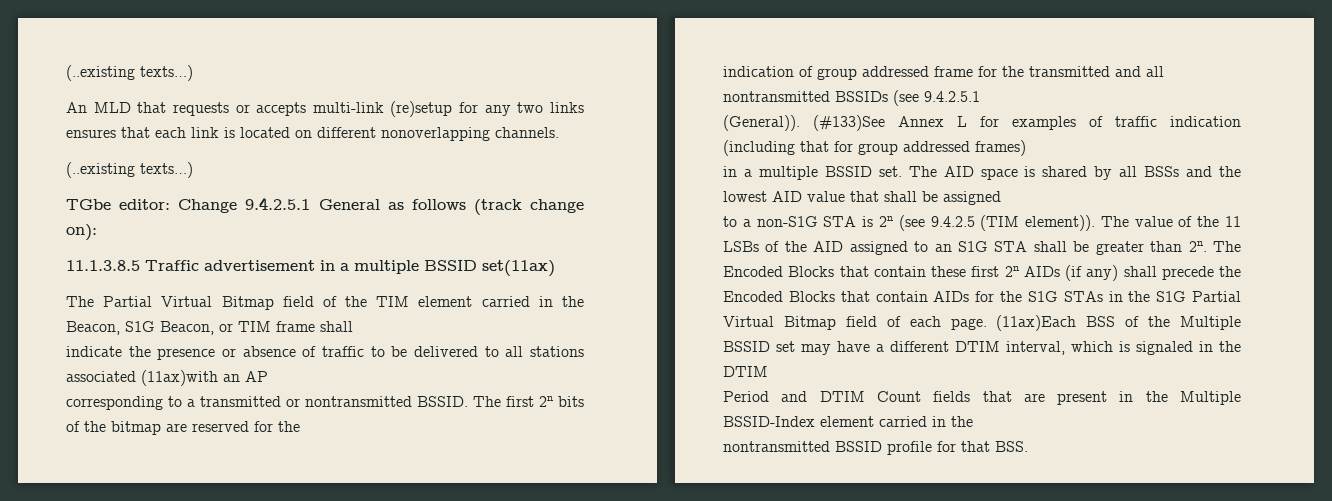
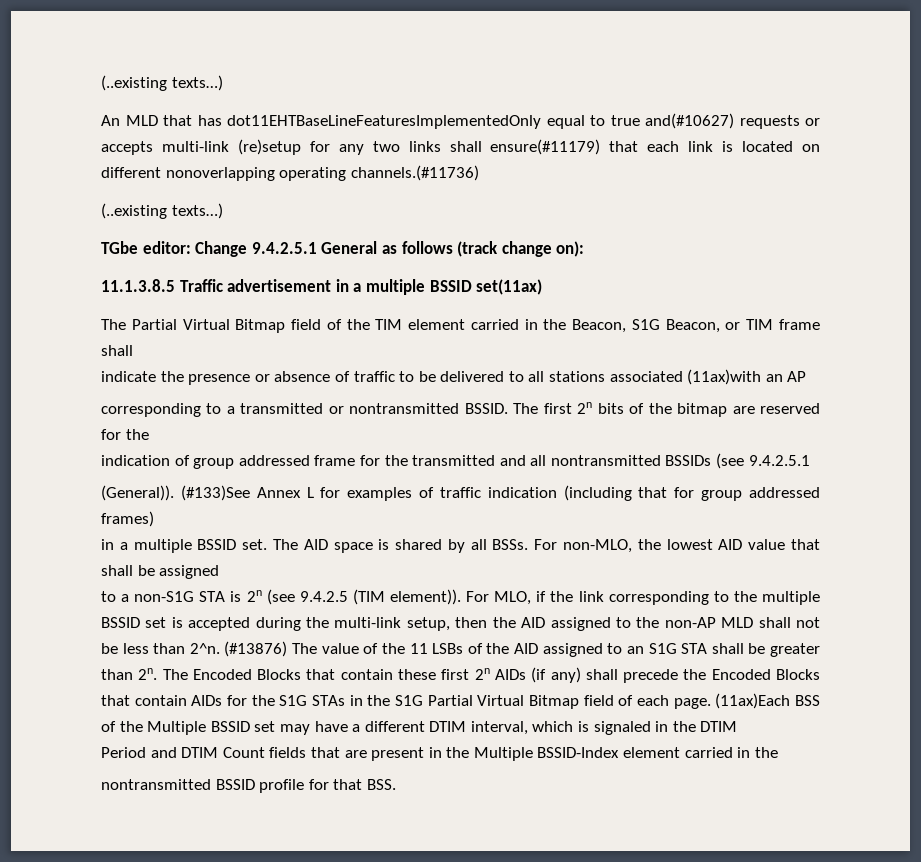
(167, 107) none -> [197,113,734,129] has dot11EHTBaseLineFeaturesImplementedOnly equal to true and(#10627)
[66,129,116,138] ensures -> [449,139,601,155] shall ensure(#11179)
[495,127,559,138] channels. -> [279,165,479,181] operating channels.(#11736)
[1144,166,1213,177] BSSs and -> [492,539,633,553] BSSs. For non-MLO,
(1096, 223) none -> [466,591,820,605] [101,617,820,631] [101,641,288,657] For MLO, if the link corresponding to the multiple BSSID set is accepted during the multi-link setup, then the AID assigned to the non-AP MLD shall not be less than 2^n. (#13876)

